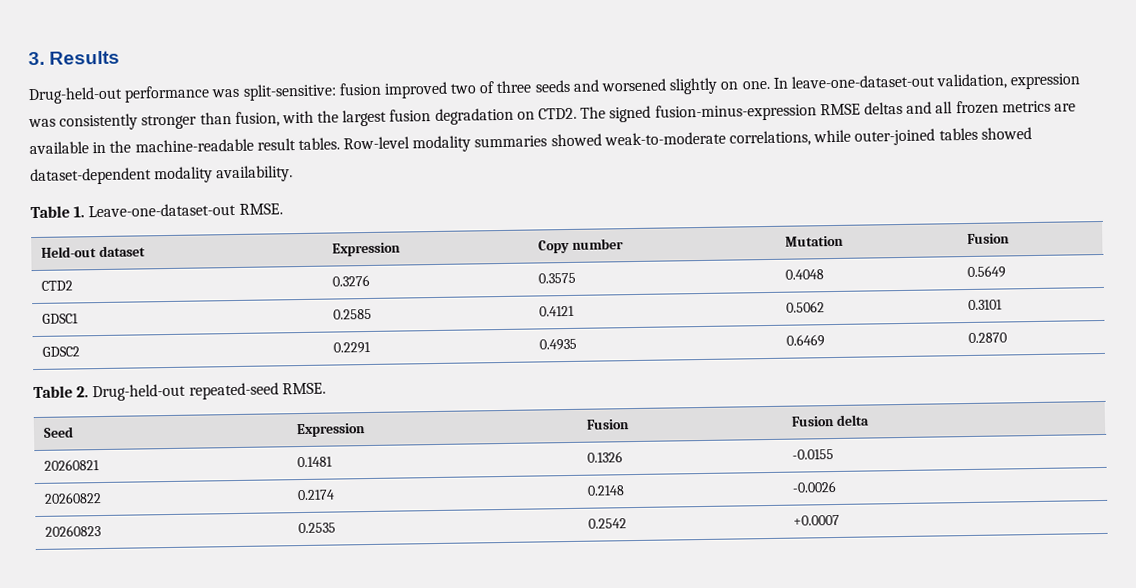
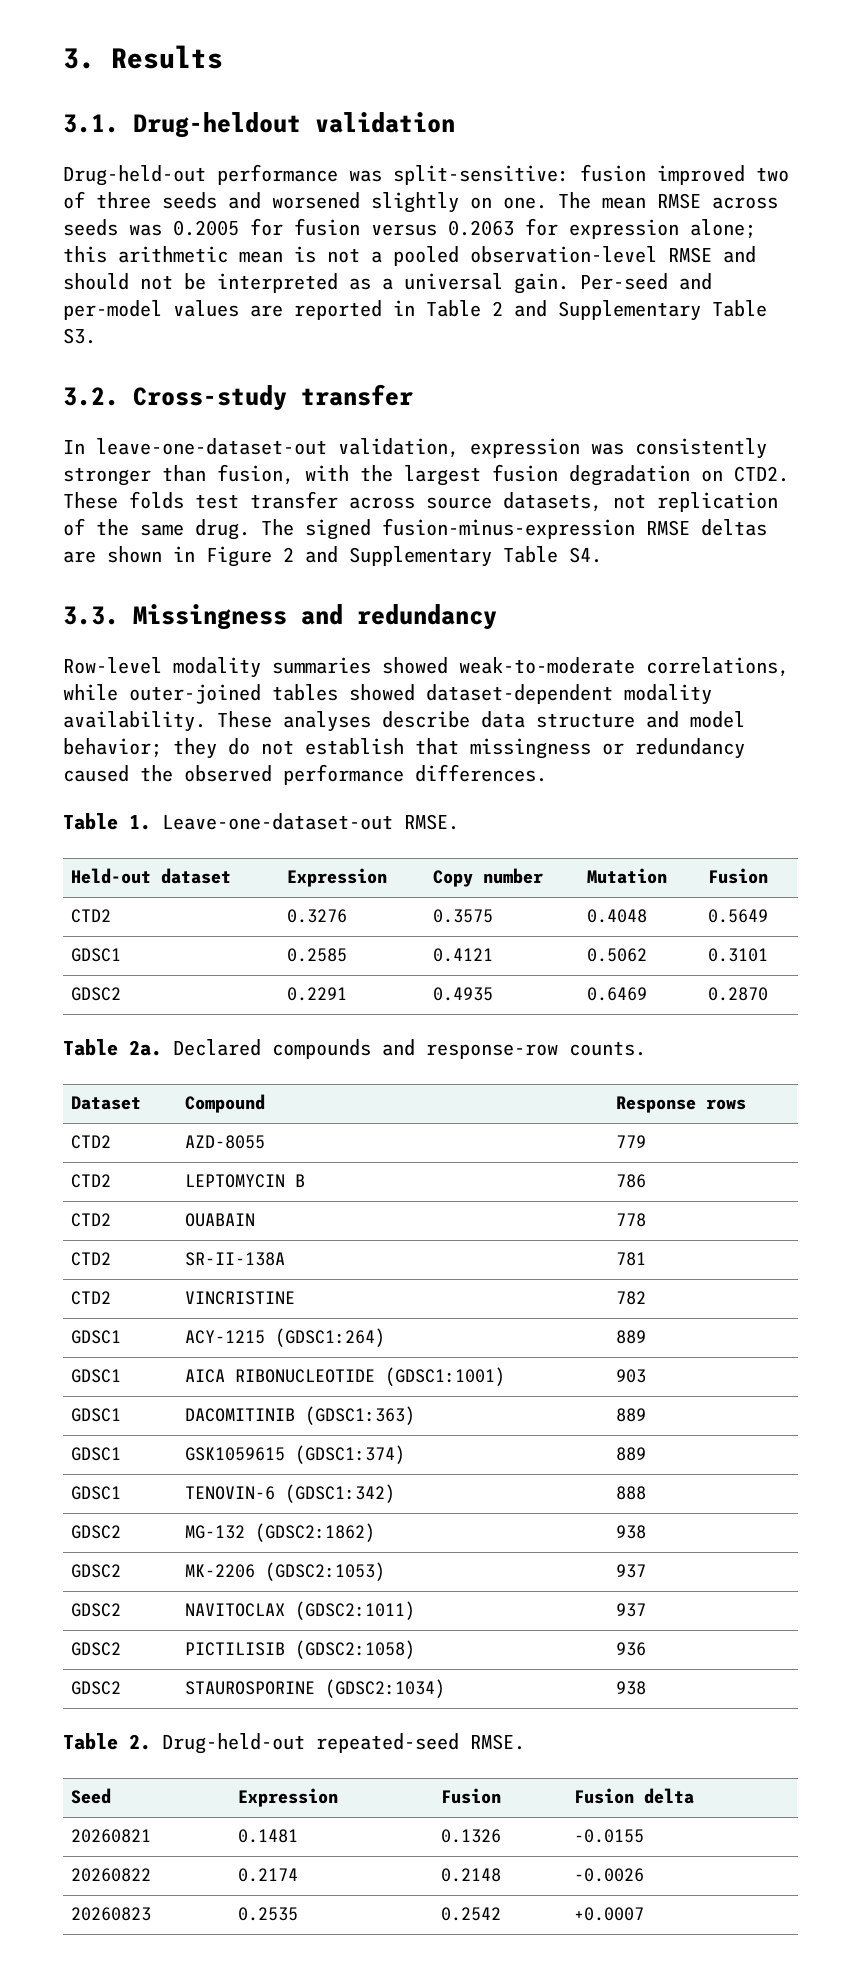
(121, 57) none -> [63,112,455,138] // 3.1. Drug-heldout validation
(770, 85) none -> [558,192,778,209] [63,218,756,239] [63,246,756,266] [63,273,712,294] [63,300,767,321] [63,328,96,344] [63,384,413,411] The mean RMSE across seeds was 0.2005 for fusion versus 0.2063 for expression alone; this arithmetic mean is not a pooled observation-level RMSE and should not be interpreted as a universal gain. Per-seed and per-model values are reported in Table 2 and Supplementary Table S3. // 3.2. Cross-study transfer //
(578, 113) none -> [63,491,778,512] [63,518,250,540] These folds test transfer across source datasets, not replication of the same drug.
[906,100,1076,115] [29,137,340,155] and all frozen metrics are available in the machine-readable result tables. -> [63,546,602,567] [63,604,497,630] are shown in Figure 2 and Supplementary Table S4. // 3.3. Missingness and redundancy //
(294, 174) none -> [217,711,745,732] [63,738,745,759] [63,764,547,785] These analyses describe data structure and model behavior; they do not establish that missingness or redundancy caused the observed performance differences.
(1007, 338) none -> [63,1039,646,1059] [71,1096,142,1110] [185,1094,266,1113] [616,1096,747,1113] [71,1135,112,1149] [185,1135,266,1149] [616,1135,647,1148] [71,1174,112,1188] [185,1174,306,1188] [616,1174,647,1188] [71,1213,112,1227] [185,1213,256,1227] [616,1213,647,1227] [71,1252,112,1266] [185,1252,286,1266] [616,1252,647,1266] [71,1291,112,1305] [185,1291,296,1305] [616,1291,647,1305] [71,1330,122,1344] [185,1328,386,1347] [616,1330,647,1344] [71,1369,122,1383] [185,1367,506,1386] [616,1369,647,1383] [71,1408,122,1422] [185,1406,416,1425] [616,1408,647,1422] [71,1447,122,1461] [185,1445,406,1464] [616,1447,647,1461] [71,1486,122,1500] [185,1484,396,1503] [616,1486,647,1500] [71,1525,122,1539] [185,1523,376,1542] [616,1525,647,1539] [71,1564,122,1578] [185,1562,386,1581] [616,1564,647,1578] [71,1603,122,1617] [185,1601,416,1620] [616,1603,647,1617] [71,1642,122,1656] [185,1640,416,1659] [616,1642,647,1656] [71,1681,122,1695] [185,1679,446,1698] [616,1681,647,1695] // Table 2a. Declared compounds and response-row counts. // Dataset | Compound | Response rows // CTD2 | AZD-8055 | 779 // CTD2 | LEPTOMYCIN B | 786 // CTD2 | OUABAIN | 778 // CTD2 | SR-II-138A | 781 // CTD2 | VINCRISTINE | 782 // GDSC1 | ACY-1215 (GDSC1:264) | 889 // GDSC1 | AICA RIBONUCLEOTIDE (GDSC1:1001) | 903 // GDSC1 | DACOMITINIB (GDSC1:363) | 889 // GDSC1 | GSK1059615 (GDSC1:374) | 889 // GDSC1 | TENOVIN-6 (GDSC1:342) | 888 // GDSC2 | MG-132 (GDSC2:1862) | 938 // GDSC2 | MK-2206 (GDSC2:1053) | 937 // GDSC2 | NAVITOCLAX (GDSC2:1011) | 937 // GDSC2 | PICTILISIB (GDSC2:1058) | 936 // GDSC2 | STAUROSPORINE (GDSC2:1034) | 938

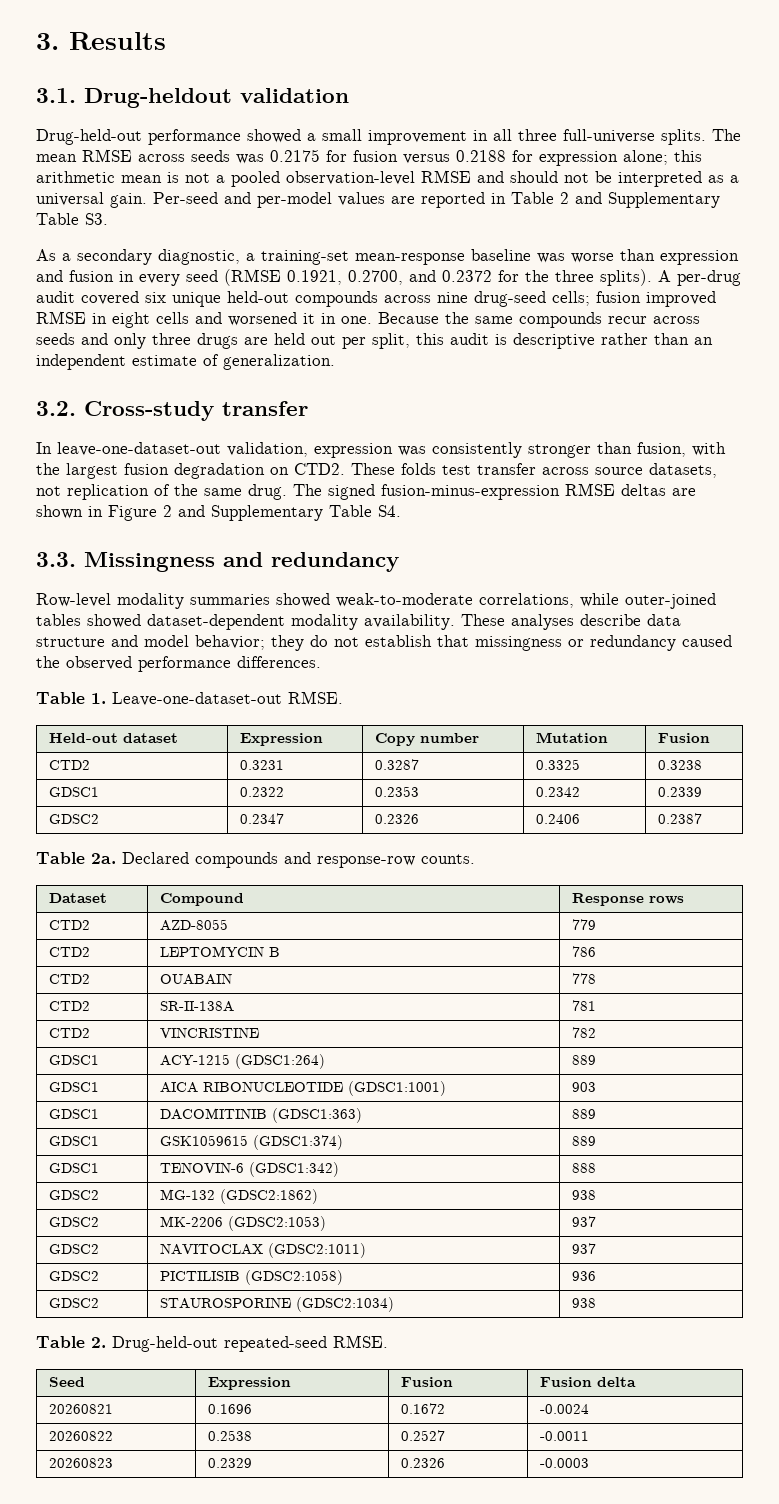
[349,164,789,185] [63,191,547,213] was split-sensitive: fusion improved two of three seeds and worsened slightly on one. -> [247,129,706,145] showed a small improvement in all three full-universe splits.
[173,220,239,236] 0.2005 -> [270,149,320,162] 0.2175
[448,220,514,236] 0.2063 -> [456,150,506,162] 0.2188
(96, 336) none -> [36,249,739,265] [36,269,741,286] [36,291,716,307] [36,311,700,328] [36,333,713,349] [36,354,335,370] // As a secondary diagnostic, a training-set mean-response baseline was worse than expression and fusion in every seed (RMSE 0.1921, 0.2700, and 0.2372 for the three splits). A per-drug audit covered six unique held-out compounds across nine drug-seed cells; fusion improved RMSE in eight cells and worsened it in one. Because the same compounds recur across seeds and only three drugs are held out per split, this audit is descriptive rather than an independent estimate of generalization.
[287,909,348,923] [433,909,494,923] [587,909,648,923] [708,909,769,923] [71,948,122,962] [287,948,348,962] [433,948,494,962] [587,948,648,962] [708,948,769,962] [71,987,122,1001] [287,987,348,1001] [433,987,494,1001] [587,987,648,1001] [708,987,769,1001] 0.3276 | 0.3575 | 0.4048 | 0.5649 // GDSC1 | 0.2585 | 0.4121 | 0.5062 | 0.3101 // GDSC2 | 0.2291 | 0.4935 | 0.6469 | 0.2870 -> [240,760,285,770] [375,759,420,770] [536,759,581,770] [658,760,703,770] [49,787,100,797] [240,787,285,797] [375,786,420,797] [536,787,581,797] [658,787,703,797] [49,814,100,824] [240,813,285,824] [375,814,420,824] [536,814,581,824] [658,813,703,824] 0.3231 | 0.3287 | 0.3325 | 0.3238 // GDSC1 | 0.2322 | 0.2353 | 0.2342 | 0.2339 // GDSC2 | 0.2347 | 0.2326 | 0.2406 | 0.2387
[238,1829,299,1843] [441,1829,502,1843] [574,1829,645,1843] [71,1868,152,1882] [238,1868,299,1882] [441,1868,502,1882] [574,1868,645,1882] [71,1907,152,1921] [238,1907,299,1921] [441,1907,502,1921] [574,1907,645,1921] 0.1481 | 0.1326 | -0.0155 // 20260822 | 0.2174 | 0.2148 | -0.0026 // 20260823 | 0.2535 | 0.2542 | +0.0007 -> [208,1404,253,1414] [401,1403,446,1414] [540,1404,590,1414] [49,1431,114,1441] [208,1430,253,1441] [401,1430,446,1441] [540,1431,590,1441] [49,1458,114,1468] [208,1458,253,1468] [401,1458,446,1468] [540,1458,590,1468] 0.1696 | 0.1672 | -0.0024 // 20260822 | 0.2538 | 0.2527 | -0.0011 // 20260823 | 0.2329 | 0.2326 | -0.0003

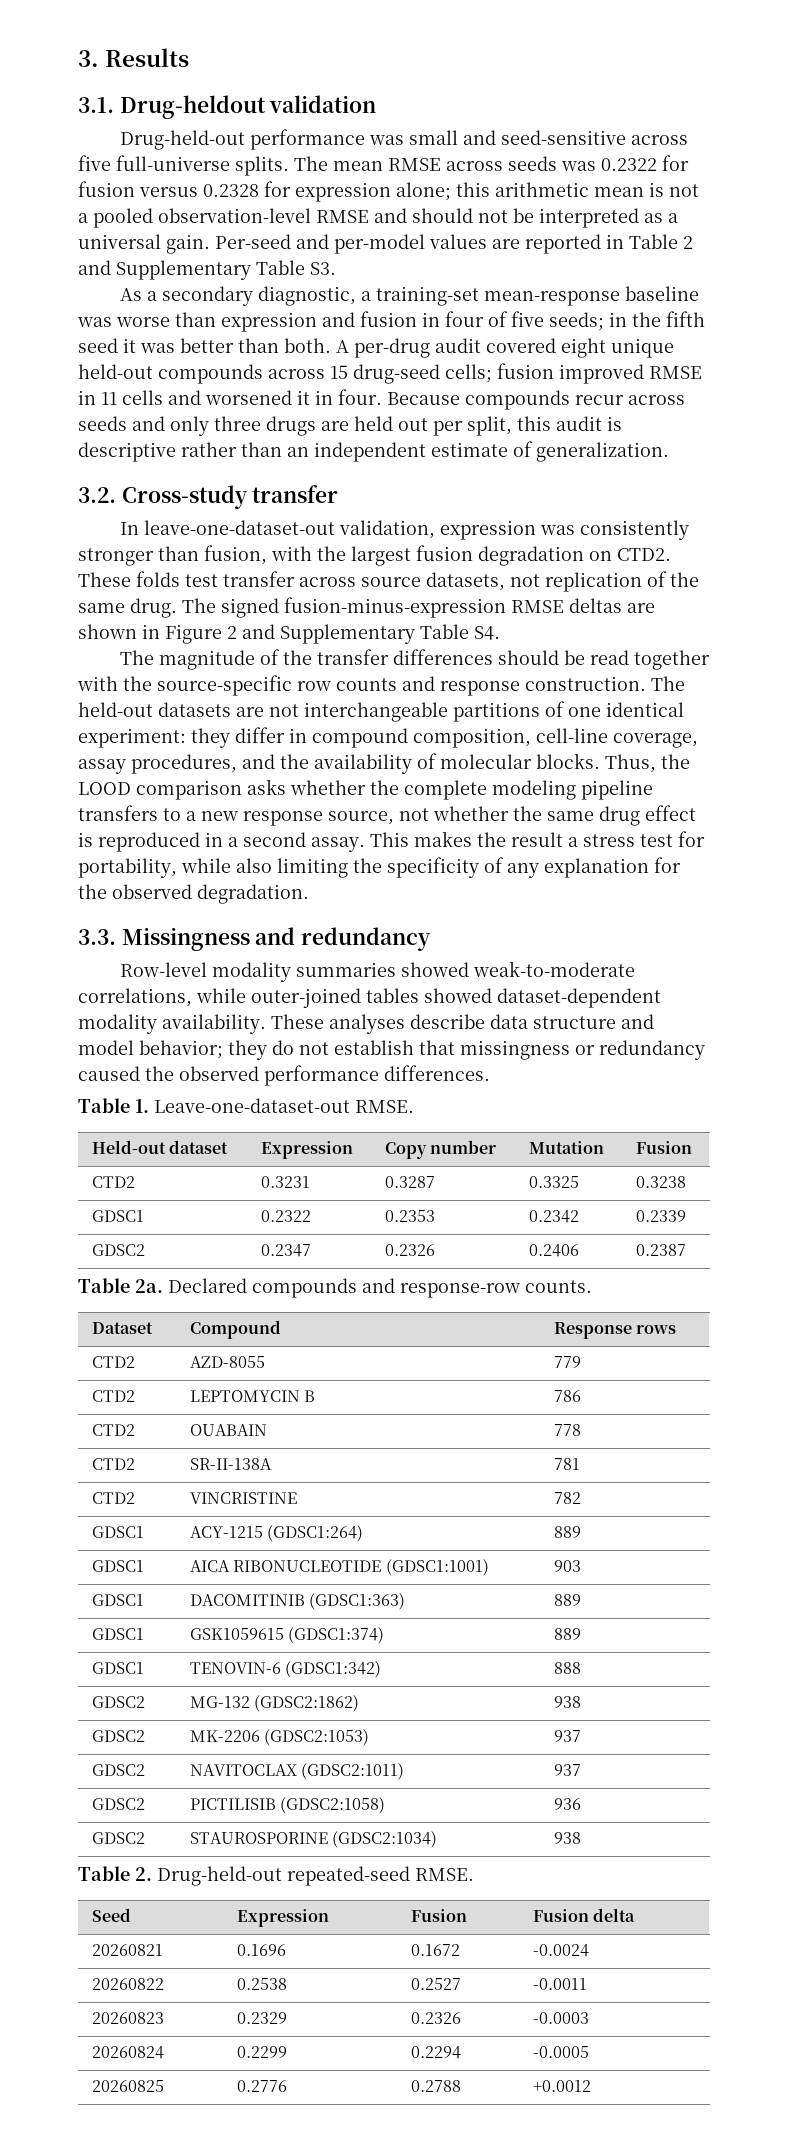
[247,129,557,145] showed a small improvement in all three -> [369,130,689,145] [78,155,111,171] was small and seed-sensitive across five
[270,149,320,162] 0.2175 -> [601,158,657,171] 0.2322
[456,150,506,162] 0.2188 -> [203,184,259,197] 0.2328
[139,269,652,286] every seed (RMSE 0.1921, 0.2700, and 0.2372 for the three splits). -> [445,311,705,331] [78,338,331,353] four of five seeds; in the fifth seed it was better than both.
[145,292,166,303] six -> [561,338,606,358] eight
[437,292,468,303] nine -> [330,365,348,379] 15
[112,312,150,328] eight -> [101,392,117,405] 11
[341,312,513,324] one. Because the same -> [338,389,460,405] four. Because
(401, 511) none -> [120,649,711,670] [77,675,685,696] [78,701,684,722] [78,727,698,748] [78,753,690,774] [78,779,653,800] [78,805,696,826] [78,831,705,852] [78,857,681,878] [78,884,309,904] // The magnitude of the transfer differences should be read together with the source-specific row counts and response construction. The held-out datasets are not interchangeable partitions of one identical experiment: they differ in compound composition, cell-line coverage, assay procedures, and the availability of molecular blocks. Thus, the LOOD comparison asks whether the complete modeling pipeline transfers to a new response source, not whether the same drug effect is reproduced in a second assay. This makes the result a stress test for portability, while also limiting the specificity of any explanation for the observed degradation.
(590, 1463) none -> [91,2046,164,2059] [236,2046,287,2058] [410,2046,461,2059] [532,2046,589,2058] [91,2080,164,2092] [236,2080,287,2092] [410,2080,461,2092] [532,2080,591,2092] // 20260824 | 0.2299 | 0.2294 | -0.0005 // 20260825 | 0.2776 | 0.2788 | +0.0012

